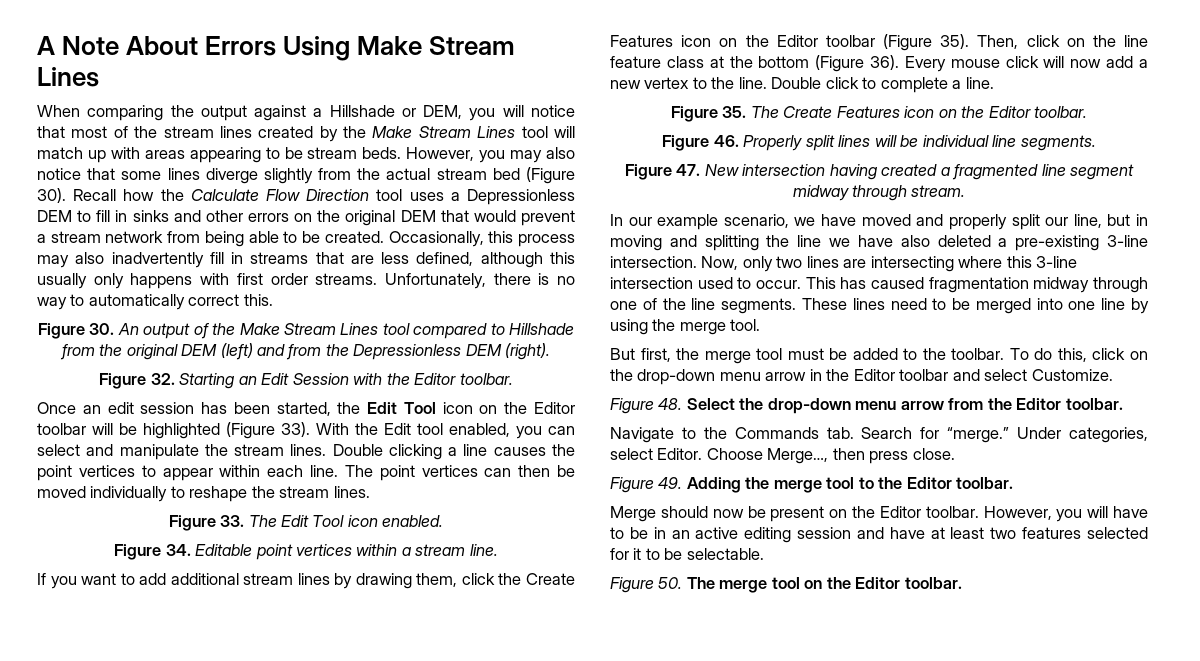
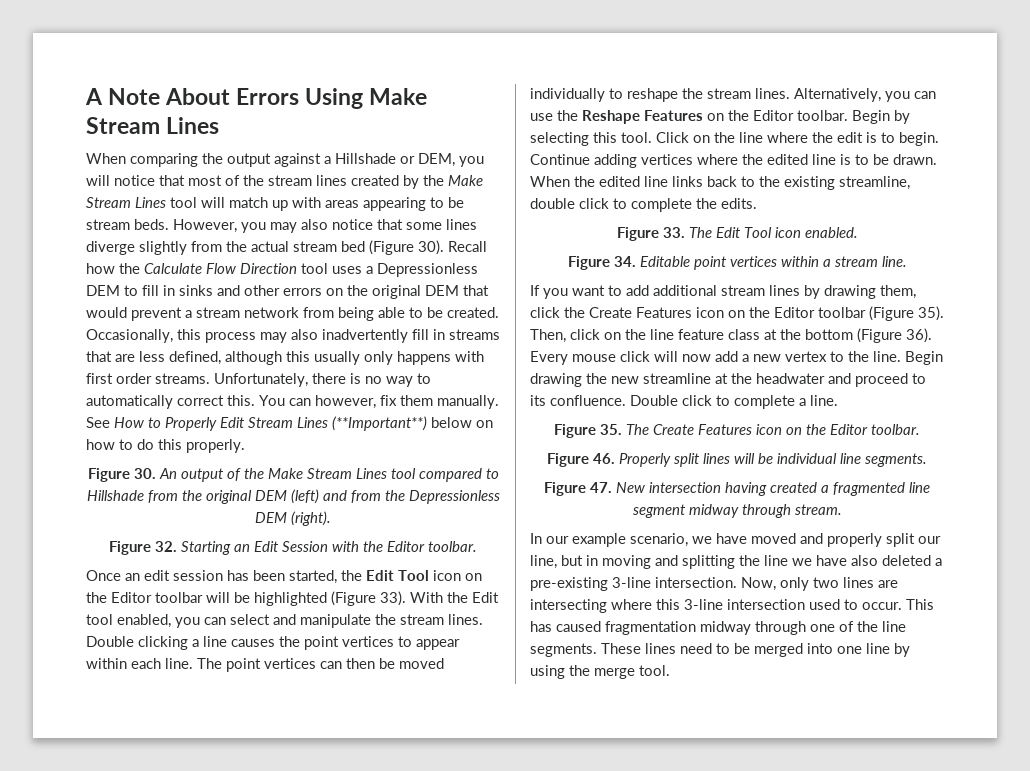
(273, 300) none -> [259,395,499,409] [86,416,493,431] [86,439,245,453] You can however, fix them manually. See How to Properly Edit Stream Lines (**Important**) below on how to do this properly.
(370, 492) none -> [794,88,936,102] [530,110,910,124] [530,132,939,146] [530,154,937,168] [530,176,910,190] [530,198,757,212] Alternatively, you can use the Reshape Features on the Editor toolbar. Begin by selecting this tool. Click on the line where the edit is to begin. Continue adding vertices where the edited line is to be drawn. When the edited line links back to the existing streamline, double click to complete the edits.
(767, 83) none -> [905,351,943,365] [530,373,926,387] [530,395,626,406] Begin drawing the new streamline at the headwater and proceed to its confluence.
[610,348,1149,364] [610,369,1113,385] [610,398,1123,414] [610,427,1148,443] [610,448,955,464] [610,477,1014,493] [610,506,1148,522] [610,527,1148,543] [610,548,764,560] [610,577,962,593] // But first, the merge tool must be added to the toolbar. To do this, click on the drop-down menu arrow in the Editor toolbar and select Customize. // Figure 48. Select the drop-down menu arrow from the Editor toolbar. // Navigate to the Commands tab. Search for “merge.” Under categories, select Editor. Choose Merge…, then press close. // Figure 49. Adding the merge tool to the Editor toolbar. // Merge should now be present on the Editor toolbar. However, you will have to be in an active editing session and have at least two features selected for it to be selectable. // Figure 50. The merge tool on the Editor toolbar. -> (670, 670) none

